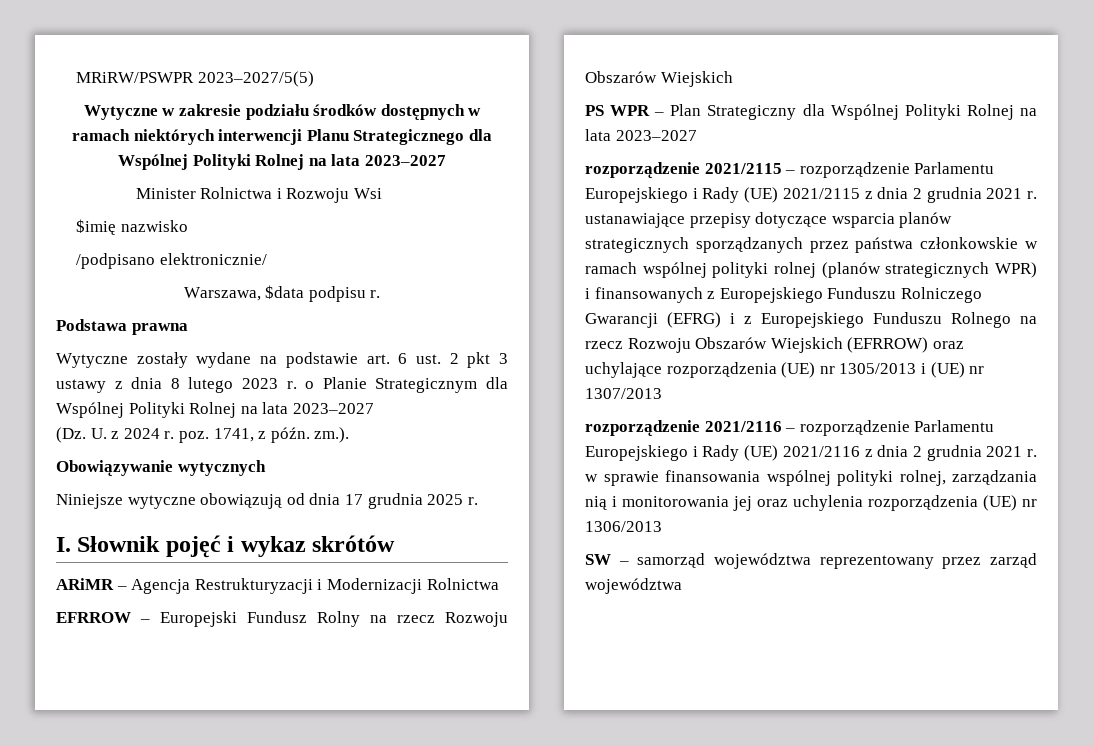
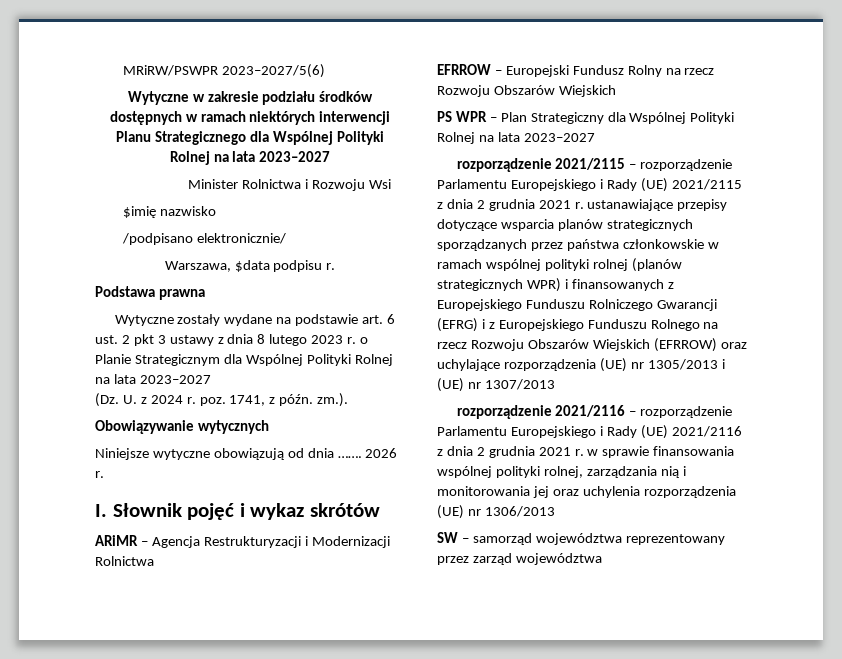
[197,71,314,87] 2023–2027/5(5) -> [221,64,325,78] 2023–2027/5(6)
[344,493,464,509] 17 grudnia 2025 -> [337,448,398,458] ……. 2026

